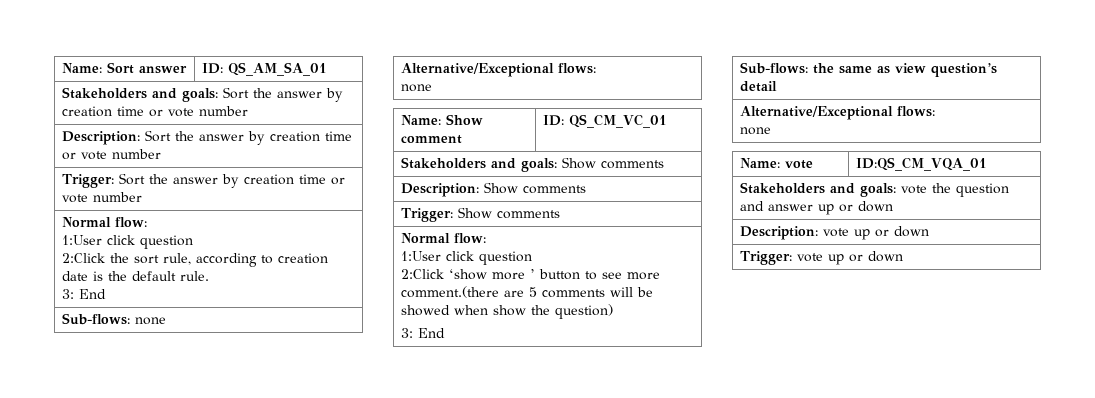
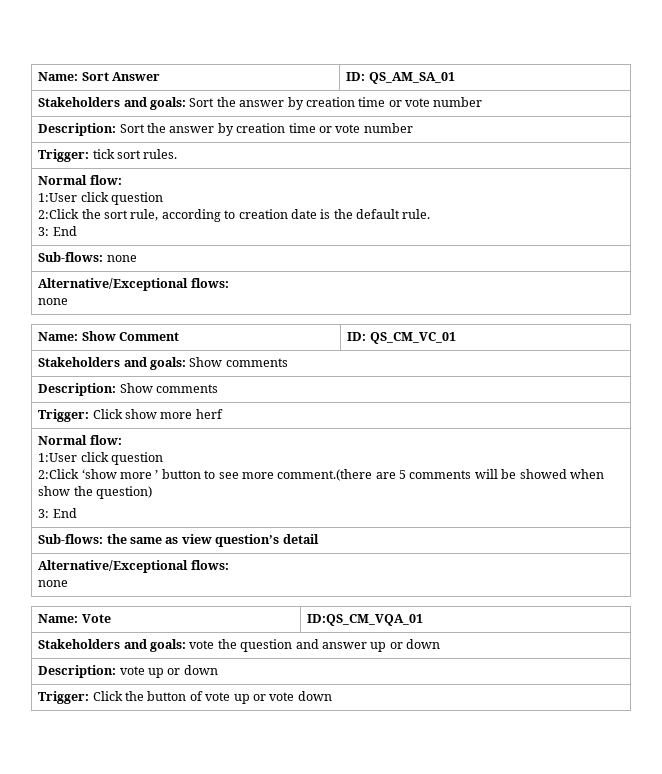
[138,66,187,74] answer -> [112,72,161,81] Answer
[118,173,345,188] [61,192,142,203] Sort the answer by creation time or vote number -> [92,149,178,159] tick sort rules.
[400,135,462,144] comment -> [119,332,180,341] Comment
[457,207,560,219] Show comments -> [92,409,223,419] Click show more herf
[784,160,813,169] vote -> [81,614,111,623] Vote
[796,253,863,265] vote up or -> [92,691,295,704] Click the button of vote up or vote

